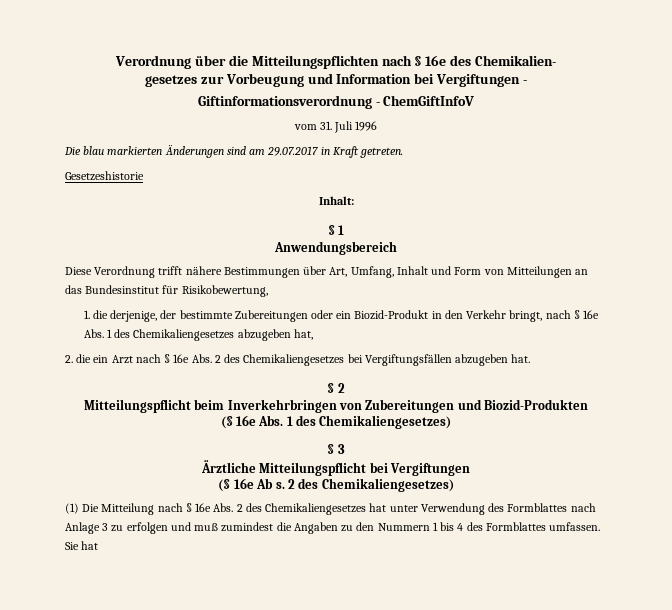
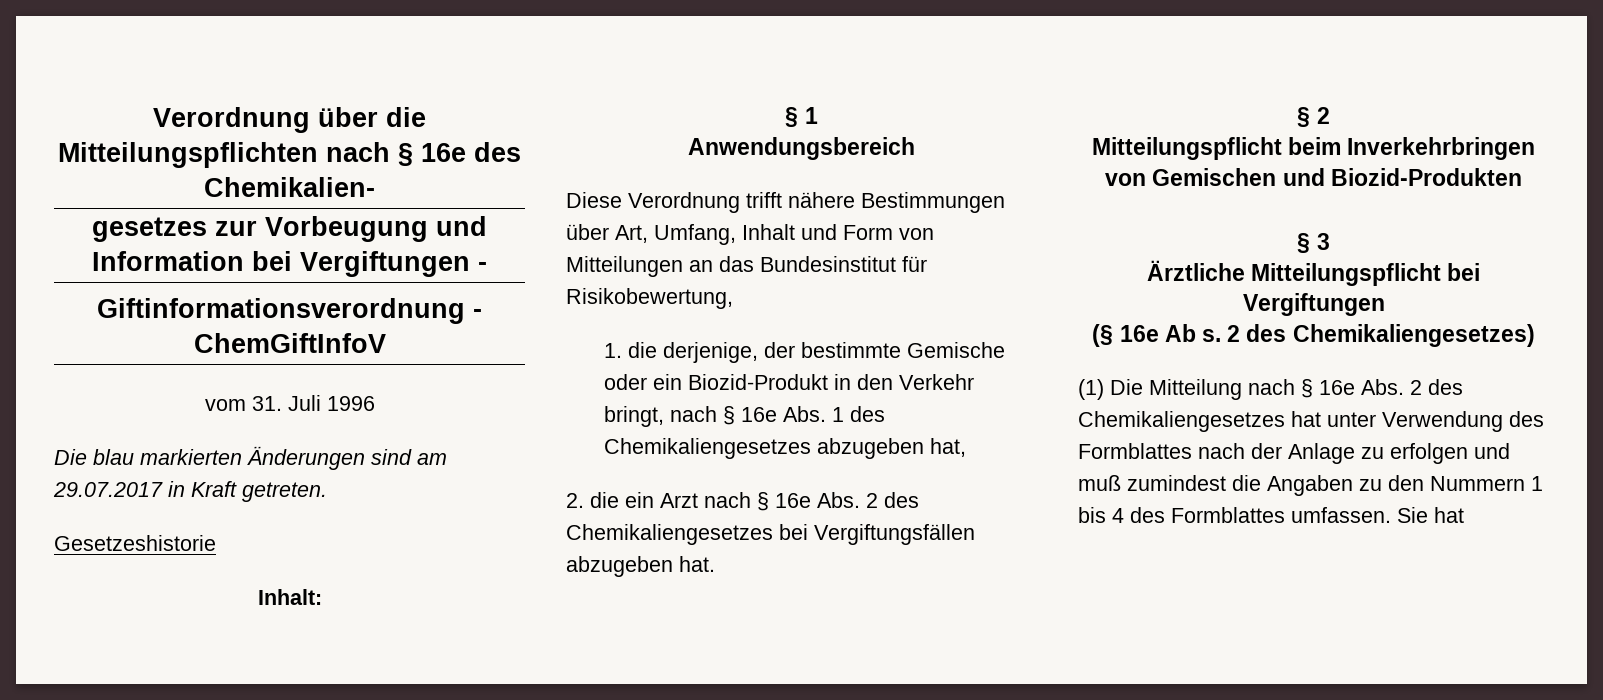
[234,310,308,322] Zubereitungen -> [906,342,1005,358] Gemische
[365,399,455,413] Zubereitungen -> [1152,168,1277,186] Gemischen
[220,415,452,429] // (§ 16e Abs. 1 des Chemikaliengesetzes) -> (1522, 177) none
[65,522,109,534] Anlage 3 -> [1251,443,1355,464] der Anlage

